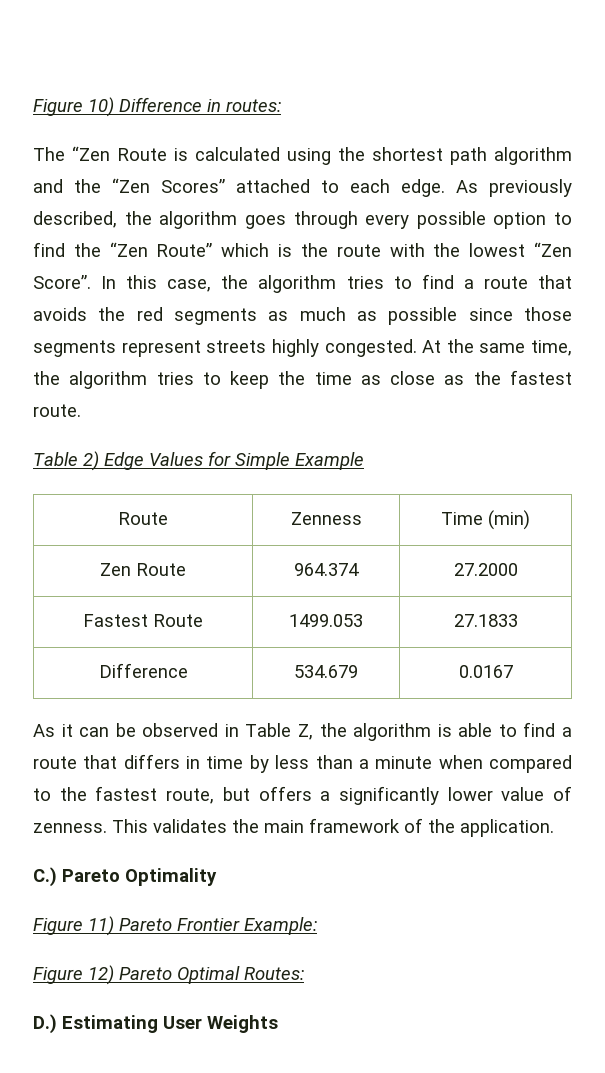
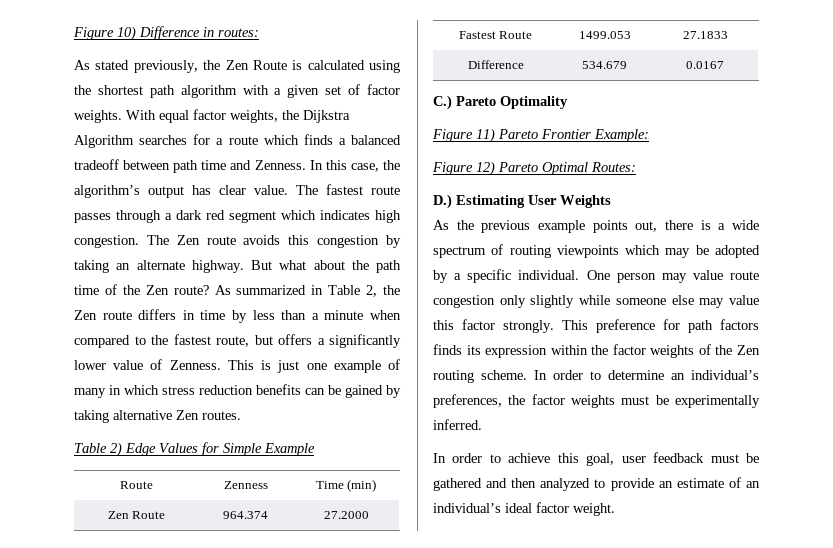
[33,146,110,161] The “Zen -> [74,60,249,73] As stated previously, the Zen
[33,178,572,197] [33,211,572,229] [33,242,572,257] [33,274,572,293] [33,307,572,325] [33,339,572,357] [33,370,572,389] [33,404,81,417] and the “Zen Scores” attached to each edge. As previously described, the algorithm goes through every possible option to find the “Zen Route” which is the route with the lowest “Zen Score”. In this case, the algorithm tries to find a route that avoids the red segments as much as possible since those segments represent streets highly congested. At the same time, the algorithm tries to keep the time as close as the fastest route. -> [242,84,400,98] [74,109,350,123] [74,134,401,148] [74,159,400,173] [74,184,400,198] [74,210,401,223] [74,235,401,248] [74,260,401,273] [74,284,400,297] [74,309,401,323] [74,334,401,348] [74,359,401,373] [74,384,401,398] [74,410,241,423] with a given set of factor weights. With equal factor weights, the Dijkstra Algorithm searches for a route which finds a balanced tradeoff between path time and Zenness. In this case, the algorithm’s output has clear value. The fastest route passes through a dark red segment which indicates high congestion. The Zen route avoids this congestion by taking an alternate highway. But what about the path time of the Zen route? As summarized in Table 2, the Zen route differs in time by less than a minute when compared to the fastest route, but offers a significantly lower value of Zenness. This is just one example of many in which stress reduction benefits can be gained by taking alternative Zen routes.
[33,722,572,741] [33,754,573,773] [33,786,572,805] [33,818,554,837] // As it can be observed in Table Z, the algorithm is able to find a route that differs in time by less than a minute when compared to the fastest route, but offers a significantly lower value of zenness. This validates the main framework of the application. -> (724, 65) none
(278, 1024) none -> [433,220,759,233] [433,244,760,258] [433,269,759,283] [433,295,759,308] [433,319,759,333] [433,344,760,358] [433,370,759,383] [433,394,760,408] [433,419,482,430] [433,452,759,466] [433,477,760,491] [433,502,615,516] // As the previous example points out, there is a wide spectrum of routing viewpoints which may be adopted by a specific individual. One person may value route congestion only slightly while someone else may value this factor strongly. This preference for path factors finds its expression within the factor weights of the Zen routing scheme. In order to determine an individual’s preferences, the factor weights must be experimentally inferred. // In order to achieve this goal, user feedback must be gathered and then analyzed to provide an estimate of an individual’s ideal factor weight.

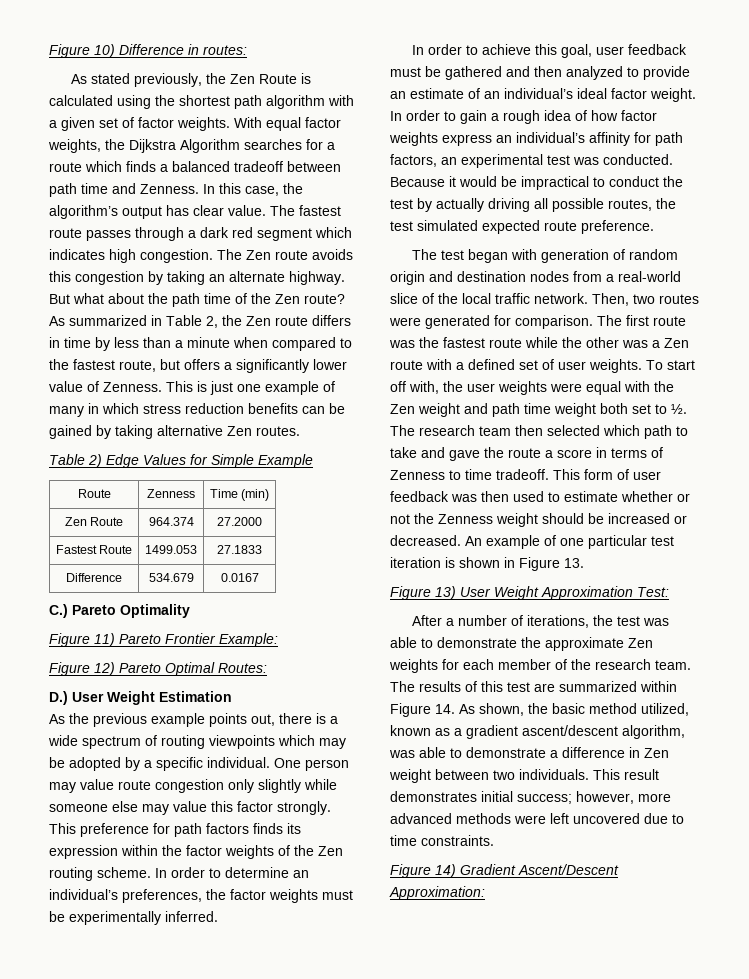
[456,195,611,208] Estimating User Weights -> [72,691,232,705] User Weight Estimation
(615, 509) none -> [390,110,657,124] [389,132,683,146] [390,154,673,168] [390,176,683,190] [390,198,676,212] [390,220,654,234] [412,249,679,263] [390,271,681,285] [390,293,699,306] [389,315,686,329] [389,337,689,348] [390,359,695,373] [390,381,674,395] [390,403,687,417] [390,425,688,439] [390,447,663,461] [390,469,661,480] [390,491,690,502] [390,513,687,527] [390,535,674,549] [390,557,584,571] [390,586,669,600] [412,615,670,628] [390,637,653,651] [389,659,691,673] [390,681,677,692] [390,703,689,717] [390,725,685,739] [389,747,669,758] [389,769,659,783] [390,791,671,804] [390,813,684,824] [390,835,494,846] [390,864,619,878] [389,886,485,900] In order to gain a rough idea of how factor weights express an individual’s affinity for path factors, an experimental test was conducted. Because it would be impractical to conduct the test by actually driving all possible routes, the test simulated expected route preference. // The test began with generation of random origin and destination nodes from a real-world slice of the local traffic network. Then, two routes were generated for comparison. The first route was the fastest route while the other was a Zen route with a defined set of user weights. To start off with, the user weights were equal with the Zen weight and path time weight both set to ½. The research team then selected which path to take and gave the route a score in terms of Zenness to time tradeoff. This form of user feedback was then used to estimate whether or not the Zenness weight should be increased or decreased. An example of one particular test iteration is shown in Figure 13. // Figure 13) User Weight Approximation Test: // After a number of iterations, the test was able to demonstrate the approximate Zen weights for each member of the research team. The results of this test are summarized within Figure 14. As shown, the basic method utilized, known as a gradient ascent/descent algorithm, was able to demonstrate a difference in Zen weight between two individuals. This result demonstrates initial success; however, more advanced methods were left uncovered due to time constraints. // Figure 14) Gradient Ascent/Descent Approximation:

